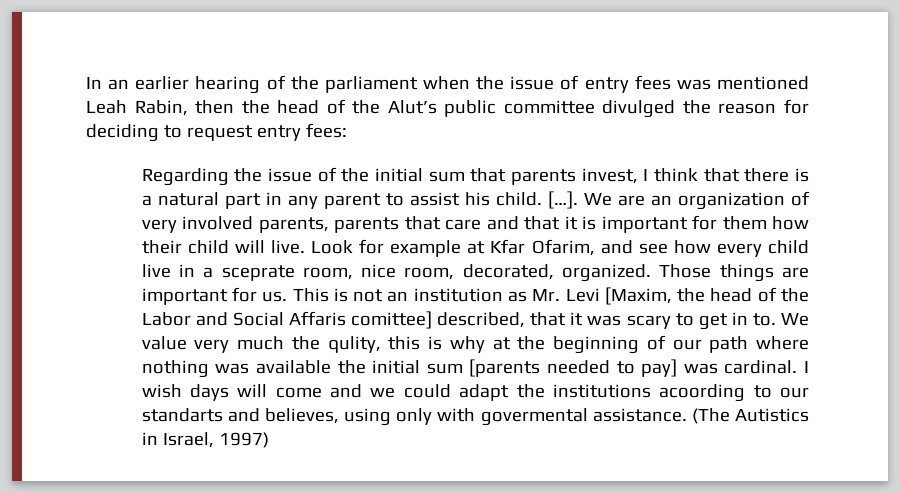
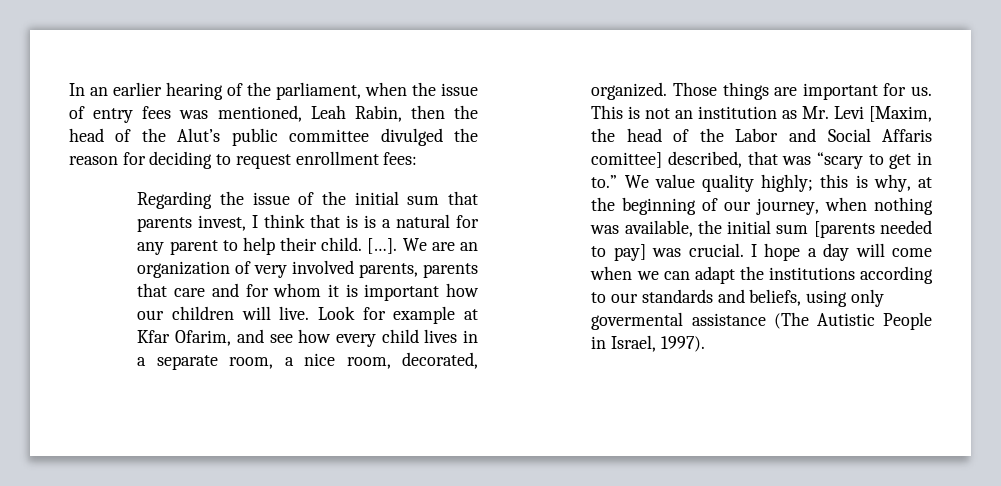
[324,76,418,93] parliament -> [276,82,361,100] parliament,
[717,76,809,90] mentioned -> [217,105,302,122] mentioned,
[256,125,301,141] entry -> [295,151,379,165] enrollment
[744,168,790,182] there -> [346,215,359,228] is
[224,192,282,209] part in -> [456,215,480,228] for
[409,192,490,206] assist his -> [242,237,318,255] help their
[524,216,561,230] that -> [245,283,322,297] for whom
[692,215,809,230] [141,240,229,254] for them how their child -> [445,283,479,297] [137,306,235,320] how our children
[141,264,171,278] live -> [424,329,458,343] lives
[221,265,353,281] sceprate room, -> [156,355,294,370] separate room, a
[570,312,671,329] it was scary -> [782,152,864,169] was “scary
[752,313,776,326] to. -> [591,175,618,188] to.”
[194,336,381,353] very much the qulity, -> [702,174,814,192] quality highly;
[449,336,485,353] why -> [873,174,911,192] why,
[709,336,809,353] path where -> [756,197,868,215] journey, when
[255,360,331,374] available -> [624,220,693,237] available,
[724,360,810,374] [141,384,451,401] cardinal. I wish days will come and we could -> [688,243,932,261] [590,266,690,280] crucial. I hope a day will come when we can
[659,384,746,402] acoording -> [860,266,933,284] according
[141,408,809,426] standarts and believes, using only with govermental assistance. (The Autistics -> [641,289,884,307] [591,312,932,330] standards and beliefs, using only govermental assistance (The Autistic People
[218,432,269,448] 1997) -> [660,336,705,352] 1997).

